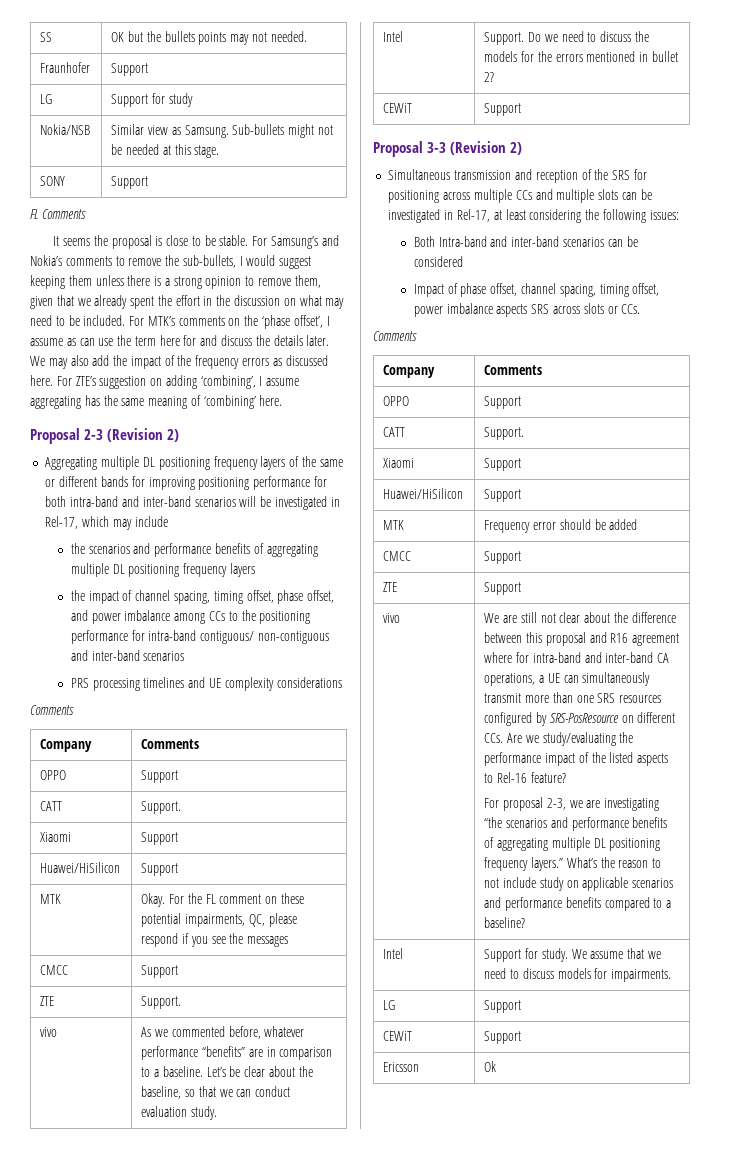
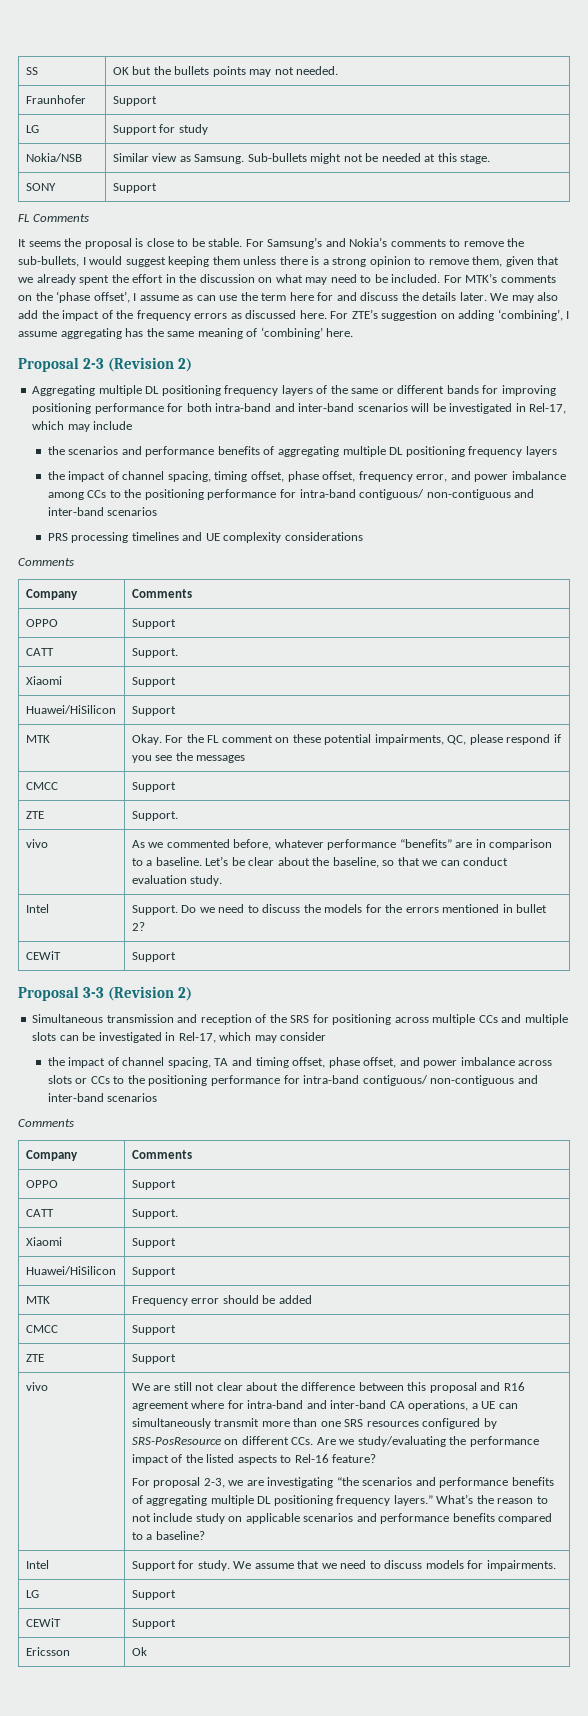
(335, 596) none -> [358,471,448,482] frequency error,
[493,209,679,223] [413,236,638,247] [413,256,463,267] [413,283,660,297] [413,303,641,317] at least considering the following issues: // Both Intra-band and inter-band scenarios can be considered // Impact of phase offset, channel spacing, timing offset, power imbalance aspects SRS across slots or CCs. -> [219,1032,327,1043] [47,1057,553,1068] [47,1075,538,1086] [47,1093,158,1102] which may consider // the impact of channel spacing, TA and timing offset, phase offset, and power imbalance across slots or CCs to the positioning performance for intra-band contiguous/ non-contiguous and inter-band scenarios

